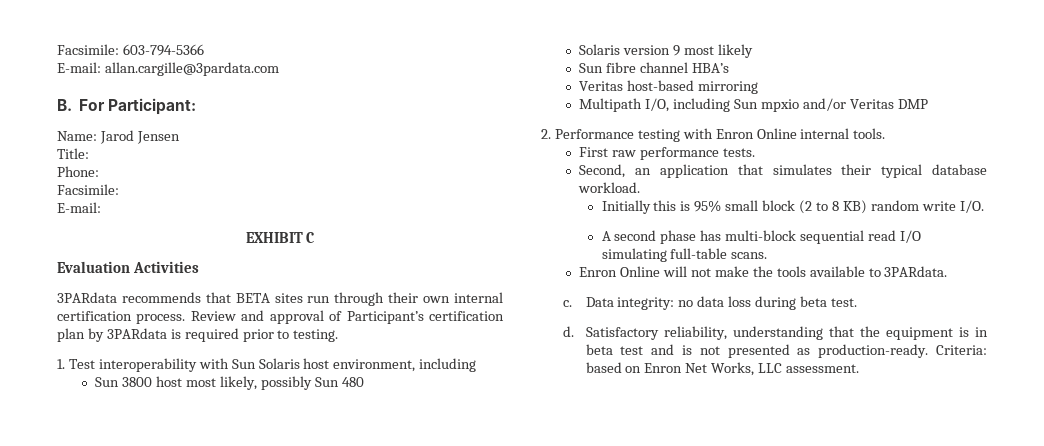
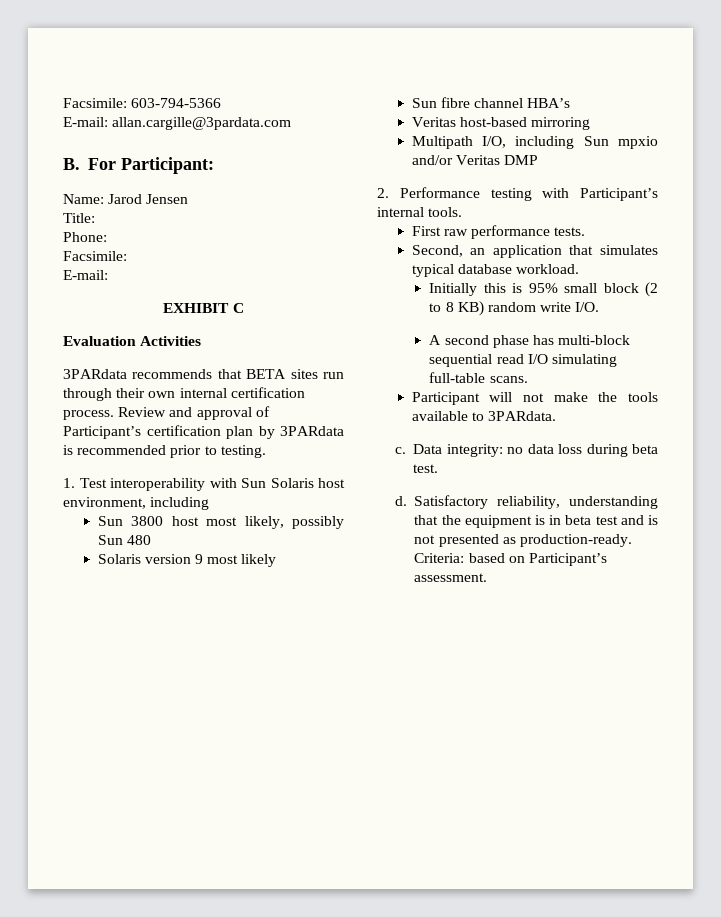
[184,328,239,342] required -> [77,445,167,455] recommended
[715,128,797,139] Enron Online -> [580,188,658,201] Participant’s
[841,164,872,175] their -> (658, 250) none
[579,266,661,277] Enron Online -> [411,392,480,405] Participant
[644,362,783,376] Enron Net Works, LLC -> [528,553,607,566] Participant’s

